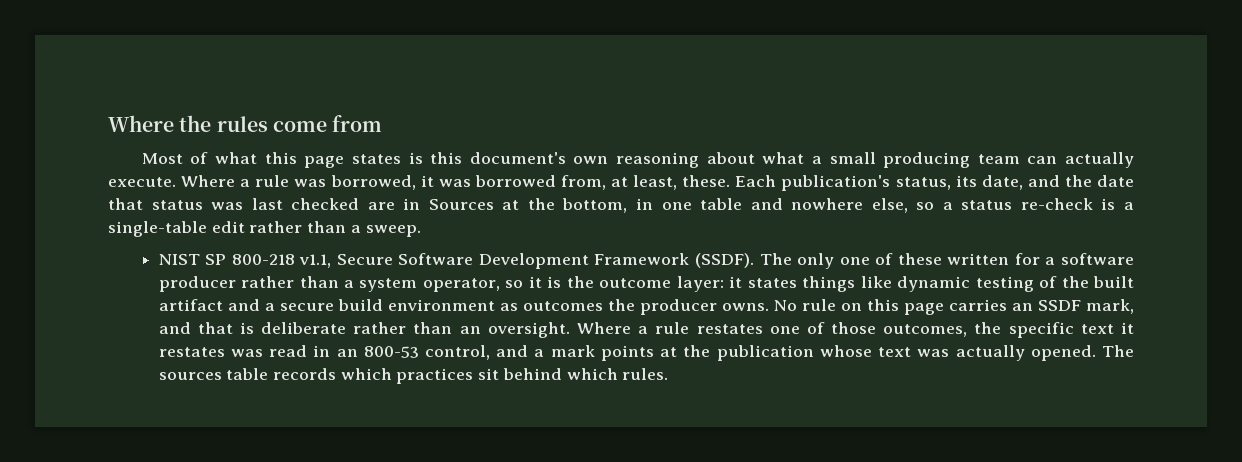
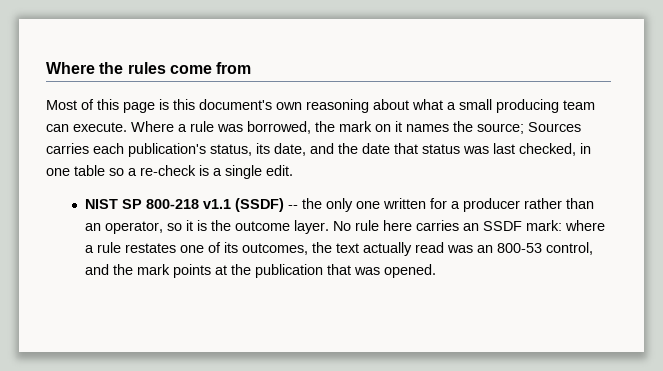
[215,152,401,168] what this page states -> [97,99,155,113] this page
[1065,152,1135,168] actually -> (69, 128) none
[420,175,777,190] it was borrowed from, at least, these. Each -> [315,121,581,134] [46,143,124,154] the mark on it names the source; Sources carries each
[291,198,908,213] checked are in Sources at the bottom, in one table and nowhere else, -> [519,143,591,156] [46,165,105,176] checked, in one table
[961,200,1013,210] status -> (137, 172) none
[108,221,421,237] [158,253,942,269] single-table edit rather than a sweep. // NIST SP 800-218 v1.1, Secure Software Development Framework (SSDF). The only one of these -> [225,165,293,179] [84,198,380,212] single edit. // NIST SP 800-218 v1.1 (SSDF) -- the only one
[1060,253,1134,265] software -> (460, 205) none
[343,278,418,292] a system -> [84,223,101,231] an
[676,276,1134,292] [158,299,1135,315] [158,322,632,338] layer: it states things like dynamic testing of the built artifact and a secure build environment as outcomes the producer owns. No rule on this page carries an SSDF mark, and that is deliberate rather than an oversight. Where -> [293,220,605,234] layer. No rule here carries an SSDF mark: where
[831,322,877,334] those -> [223,242,238,253] its
[1008,322,1134,338] [158,345,331,357] specific text it restates was read in -> [335,242,473,256] text actually read was
[534,349,545,357] a -> [112,264,133,275] the
[819,345,1135,361] [158,368,669,384] whose text was actually opened. The sources table records which practices sit behind which rules. -> [326,264,436,278] that was opened.

